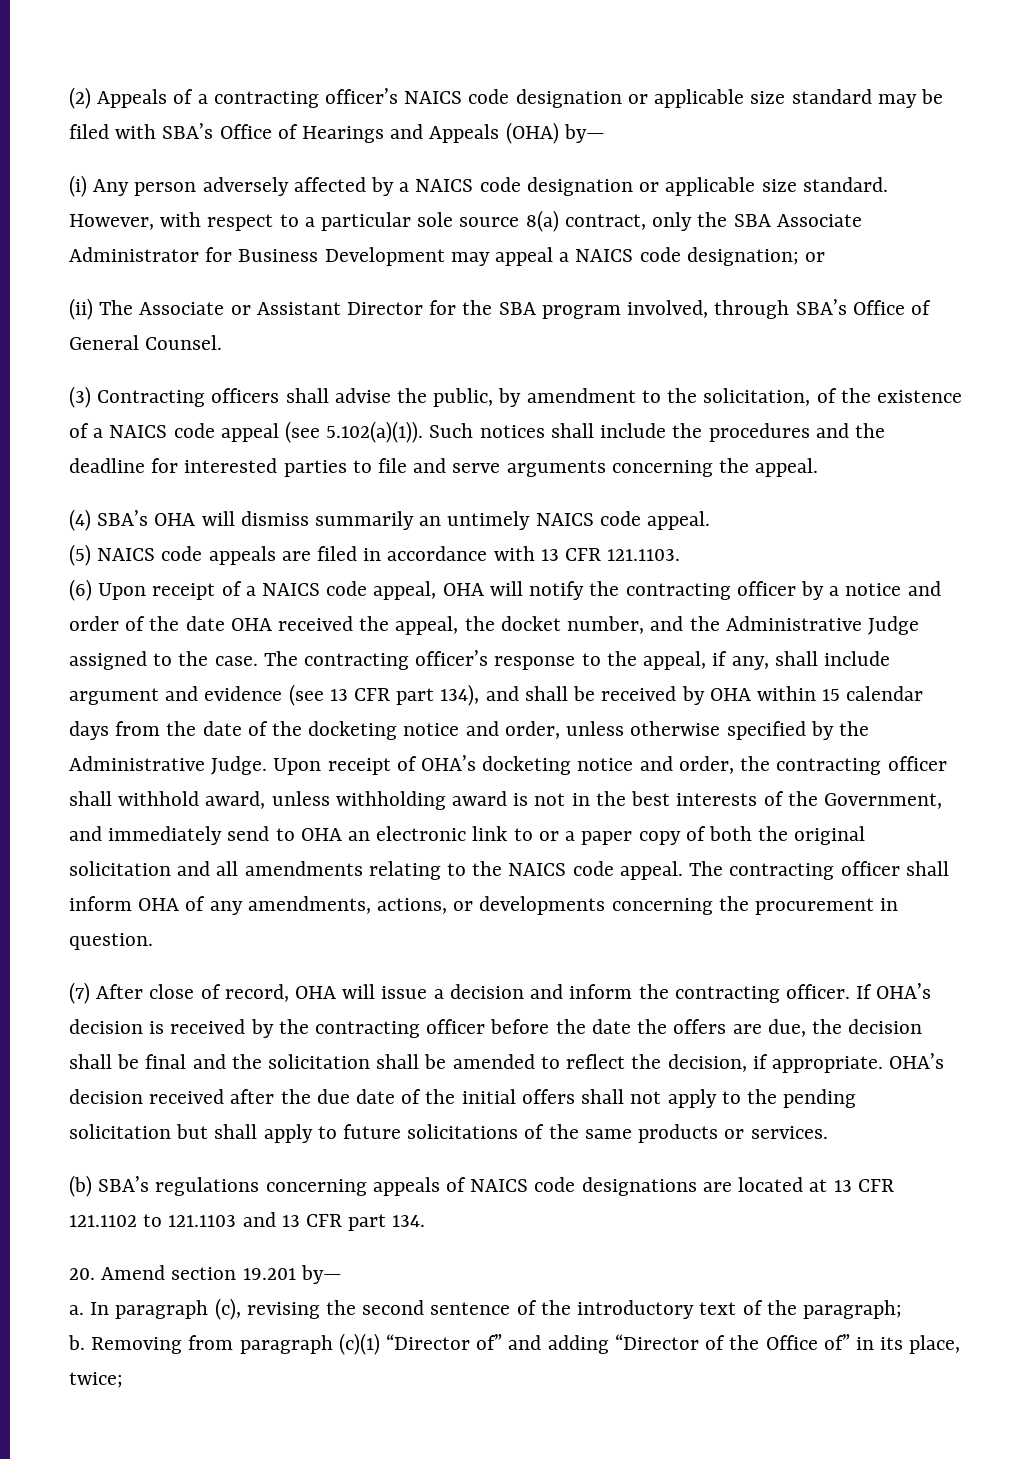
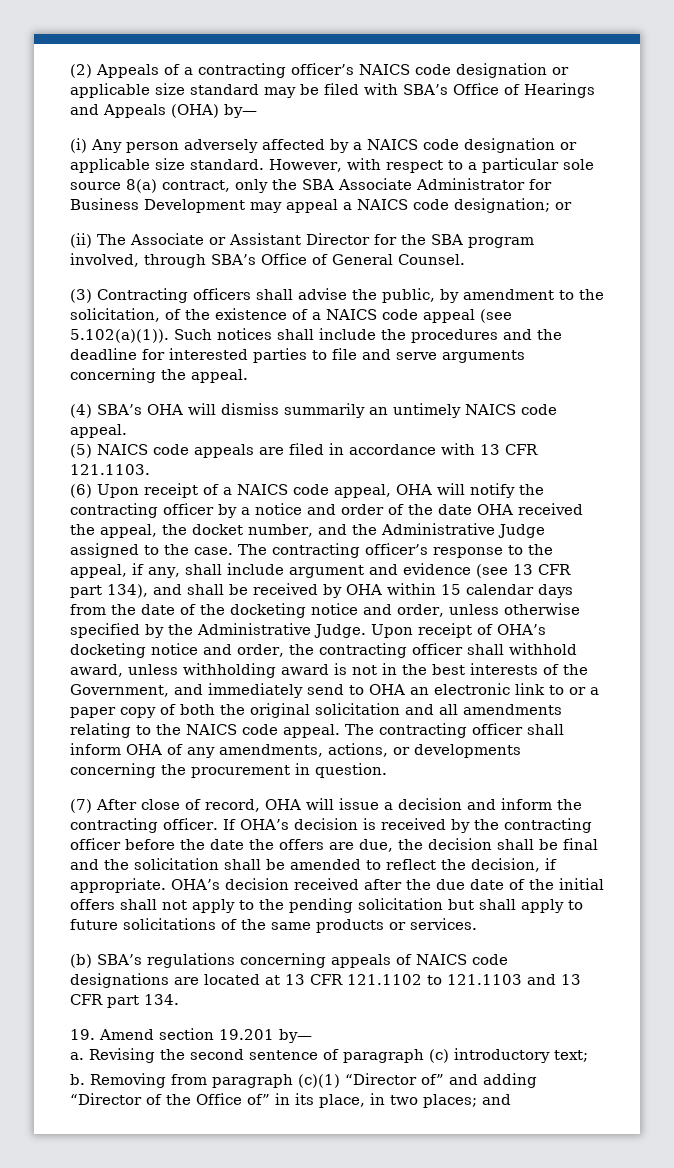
[69,1268,95,1280] 20. -> [70,1029,95,1040] 19.
[90,1298,902,1320] In paragraph (c), revising the second sentence of the introductory text of the paragraph; -> [89,1048,588,1063] Revising the second sentence of paragraph (c) introductory text;
[69,1372,123,1388] twice; -> [370,1093,512,1108] in two places; and

